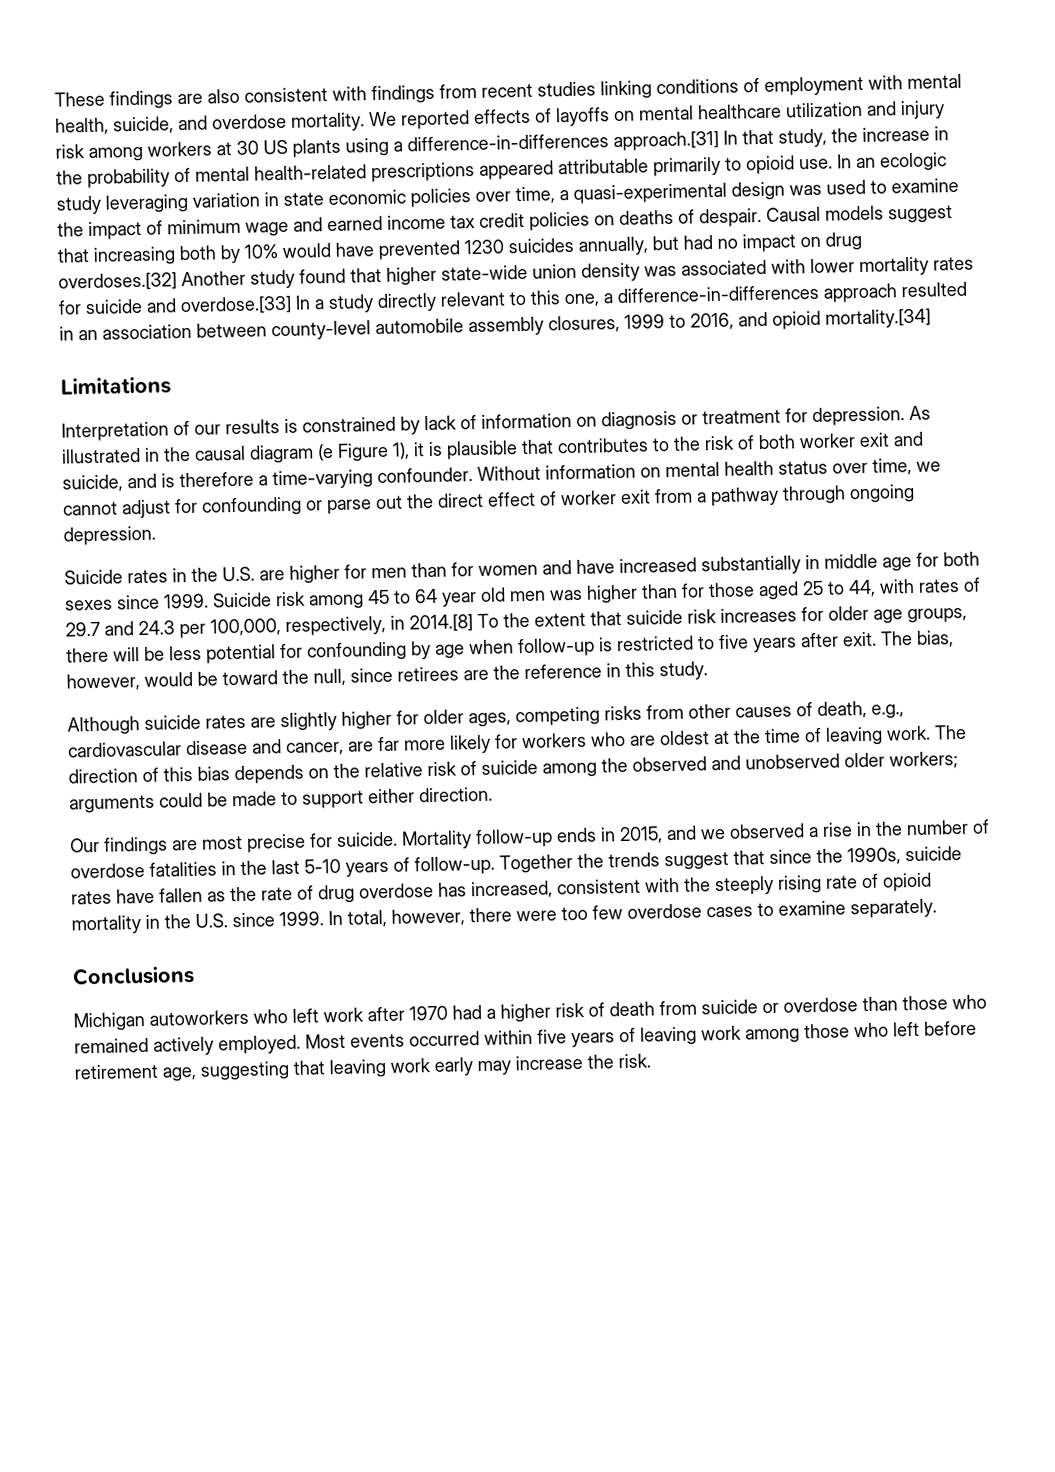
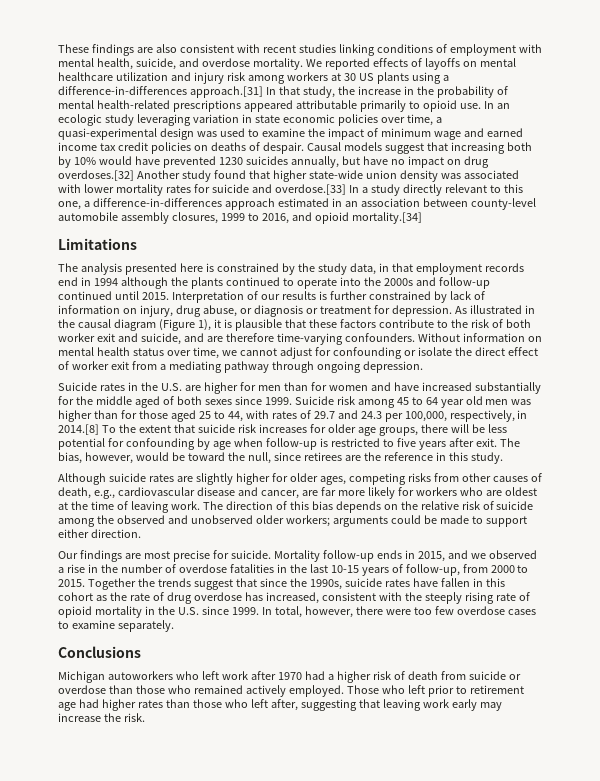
[371,83,477,105] findings from -> (260, 48) none
[683,235,713,250] had -> [362,156,388,165] have
[901,281,967,298] resulted -> [277,198,329,207] estimated
(171, 386) none -> [58,263,524,275] [58,277,490,289] [58,291,169,300] The analysis presented here is constrained by the study data, in that employment records end in 1994 although the plants continued to operate into the 2000s and follow-up continued until 2015.
(298, 425) none -> [329,291,367,300] further
(597, 421) none -> [139,305,252,317] injury, drug abuse, or
[317,442,389,462] (e Figure -> [158,319,195,331] (Figure
[557,437,649,454] contributes -> [308,319,434,328] these factors contribute
[161,467,473,490] is therefore a time-varying confounder. -> [206,333,415,345] are therefore time-varying confounders.
[327,495,403,515] parse out -> [417,347,452,356] isolate
(707, 497) none -> [168,361,222,373] mediating
[805,552,939,572] in middle age for -> [58,396,174,408] for the middle aged of
[304,855,495,877] 5-10 years of follow-up. -> [330,564,529,576] [58,579,85,587] 10-15 years of follow-up, from 2000 to 2015.
(203, 895) none -> [472,578,505,587] [58,592,93,601] in this cohort
[305,1020,977,1049] [74,1063,197,1082] Most events occurred within five years of leaving work among those who left before retirement age, -> [346,685,524,697] [58,699,298,711] Those who left prior to retirement age had higher rates than those who left after,

